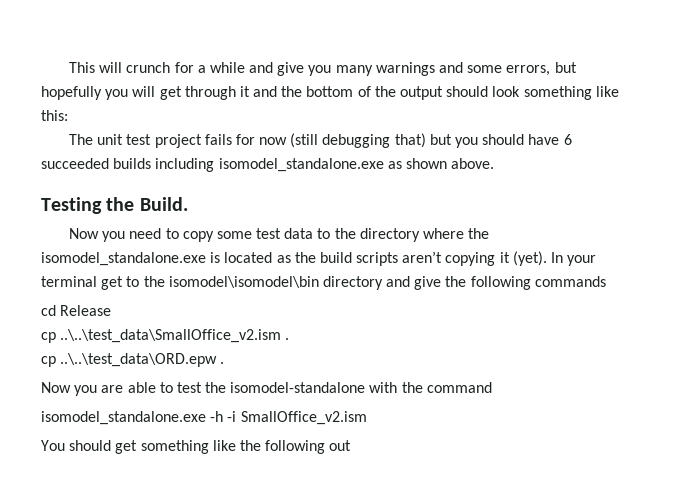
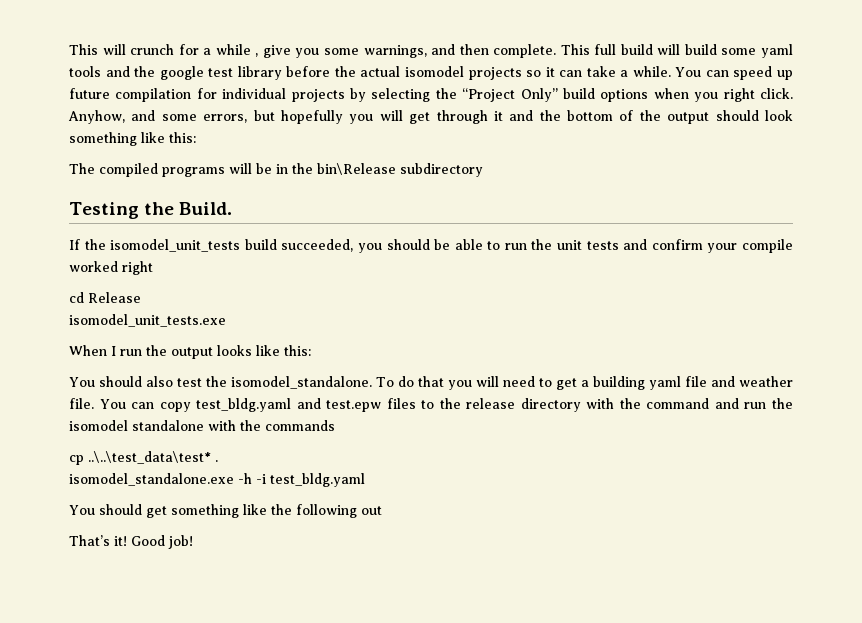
[249,62,274,73] and -> [255,53,259,57] ,
[335,62,435,76] many warnings -> [323,44,793,58] [69,66,793,80] [69,88,793,102] [68,110,125,124] some warnings, and then complete. This full build will build some yaml tools and the google test library before the actual isomodel projects so it can take a while. You can speed up future compilation for individual projects by selecting the “Project Only” build options when you right click. Anyhow,
[97,133,572,148] [41,158,495,172] [41,197,188,214] [69,228,490,242] [41,251,597,266] [41,276,606,290] [41,305,112,316] [41,329,290,343] [41,353,225,367] [41,382,492,396] unit test project fails for now (still debugging that) but you should have 6 succeeded builds including isomodel_standalone.exe as shown above. // Testing the Build. // Now you need to copy some test data to the directory where the isomodel_standalone.exe is located as the build scripts aren’t copying it (yet). In your terminal get to the isomodel\isomodel\bin directory and give the following commands // cd Release // cp ..\..\test_data\SmallOffice_v2.ism . // cp ..\..\test_data\ORD.epw . // Now you are able to test the isomodel-standalone with the command -> [99,163,483,177] [69,202,233,219] [69,239,793,253] [69,261,153,275] [69,292,141,303] [69,314,226,327] [69,345,311,359] [69,376,793,390] [69,398,793,412] [69,420,335,431] [69,451,218,465] compiled programs will be in the bin\Release subdirectory // Testing the Build. // If the isomodel_unit_tests build succeeded, you should be able to run the unit tests and confirm your compile worked right // cd Release // isomodel_unit_tests.exe // When I run the output looks like this: // You should also test the isomodel_standalone. To do that you will need to get a building yaml file and weather file. You can copy test_bldg.yaml and test.epw files to the release directory with the command and run the isomodel standalone with the commands // cp ..\..\test_data\test* .
[240,411,367,425] SmallOffice_v2.ism -> [270,473,365,487] test_bldg.yaml
(352, 445) none -> [69,535,193,549] // That’s it! Good job!

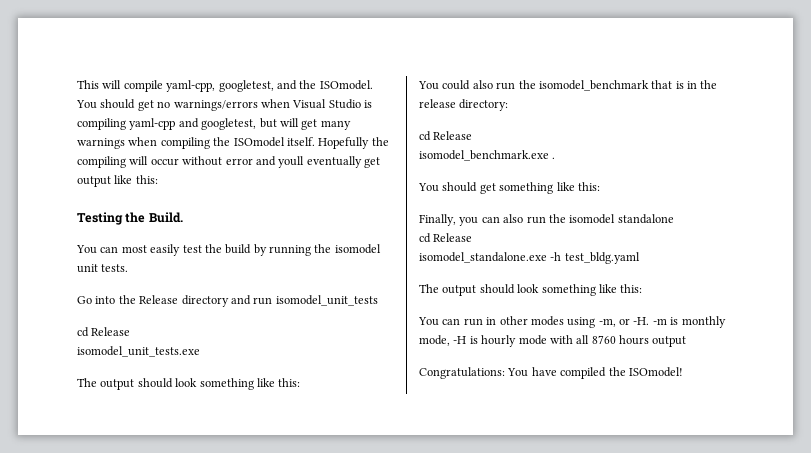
[130,44,793,58] [69,66,793,80] [69,88,793,102] [68,110,794,124] [69,132,196,146] [69,163,483,177] [69,202,233,219] [69,239,793,253] [69,261,153,275] [69,292,141,303] [69,314,226,327] [69,345,311,359] [69,376,793,390] [69,398,793,412] [69,420,335,431] [69,451,218,465] [69,473,365,487] crunch for a while , give you some warnings, and then complete. This full build will build some yaml tools and the google test library before the actual isomodel projects so it can take a while. You can speed up future compilation for individual projects by selecting the “Project Only” build options when you right click. Anyhow, and some errors, but hopefully you will get through it and the bottom of the output should look something like this: // The compiled programs will be in the bin\Release subdirectory // Testing the Build. // If the isomodel_unit_tests build succeeded, you should be able to run the unit tests and confirm your compile worked right // cd Release // isomodel_unit_tests.exe // When I run the output looks like this: // You should also test the isomodel_standalone. To do that you will need to get a building yaml file and weather file. You can copy test_bldg.yaml and test.epw files to the release directory with the command and run the isomodel standalone with the commands // cp ..\..\test_data\test* . // isomodel_standalone.exe -h -i test_bldg.yaml -> [123,80,373,92] [76,99,372,111] [77,118,351,130] [77,137,389,149] [77,156,380,168] [77,175,158,187] [77,212,183,225] [76,244,381,256] [77,264,129,273] [77,295,378,307] [77,327,131,337] [77,346,200,357] [77,378,301,390] [418,80,718,91] [419,99,509,111] [419,131,473,141] [419,150,556,161] compile yaml-cpp, googletest, and the ISOmodel. You should get no warnings/errors when Visual Studio is compiling yaml-cpp and googletest, but will get many warnings when compiling the ISOmodel itself. Hopefully the compiling will occur without error and youll eventually get output like this: // Testing the Build. // You can most easily test the build by running the isomodel unit tests. // Go into the Release directory and run isomodel_unit_tests // cd Release // isomodel_unit_tests.exe // The output should look something like this: // You could also run the isomodel_benchmark that is in the release directory: // cd Release // isomodel_benchmark.exe .
[271,504,382,518] [69,535,193,549] the following out // That’s it! Good job! -> [577,182,600,191] [419,214,674,226] [419,233,473,243] [419,252,640,264] [419,284,643,296] [418,316,726,328] [419,335,687,347] [419,367,683,379] this: // Finally, you can also run the isomodel standalone // cd Release // isomodel_standalone.exe -h test_bldg.yaml // The output should look something like this: // You can run in other modes using -m, or -H. -m is monthly mode, -H is hourly mode with all 8760 hours output // Congratulations: You have compiled the ISOmodel!

